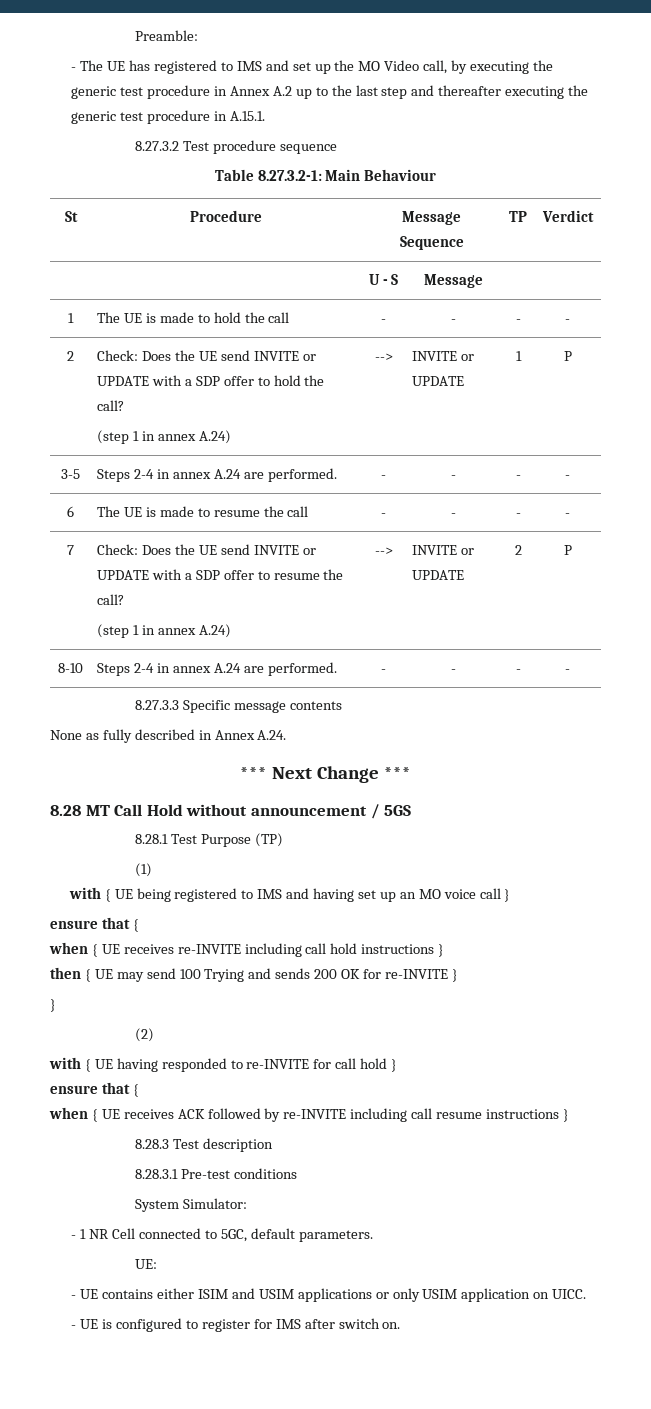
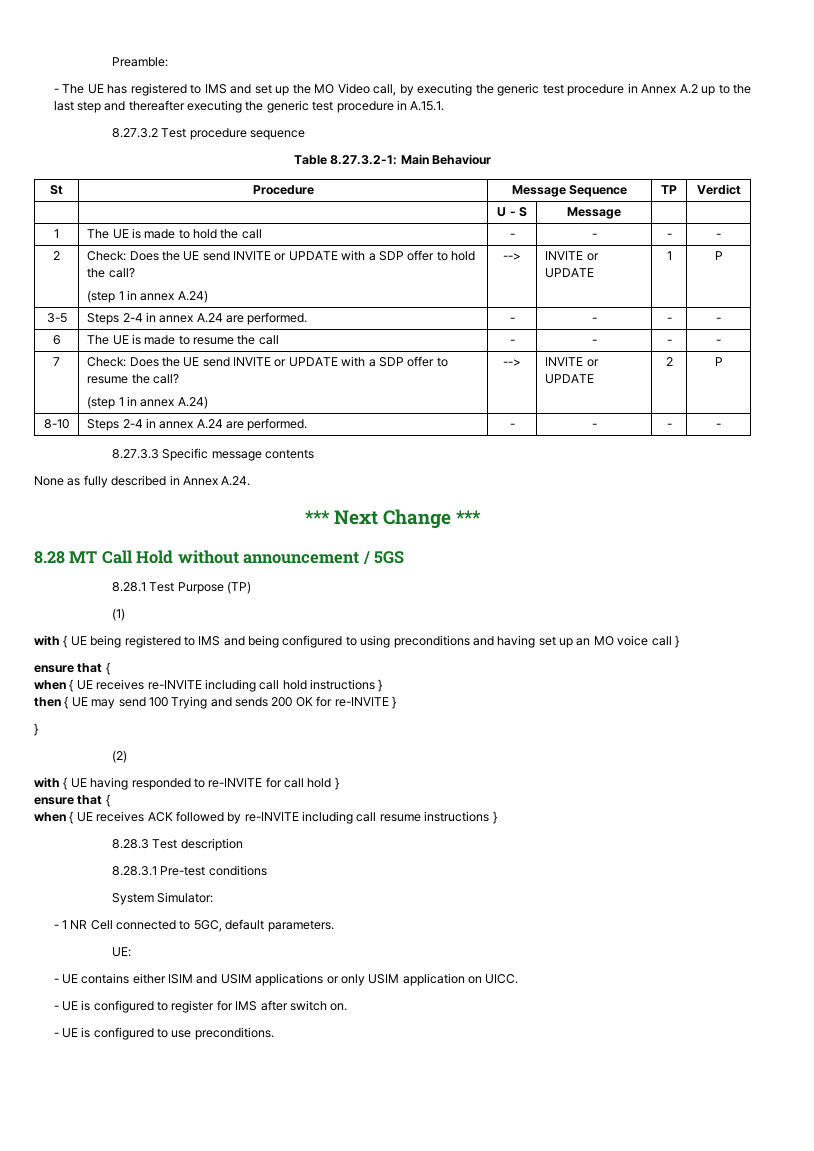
(310, 893) none -> [248,635,494,648] being configured to using preconditions and
(401, 1325) none -> [53,1027,274,1040] // - UE is configured to use preconditions.

